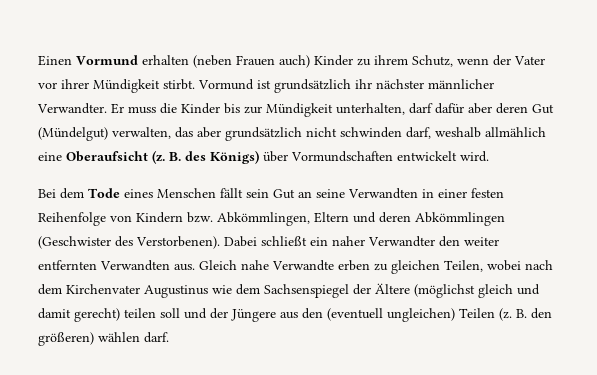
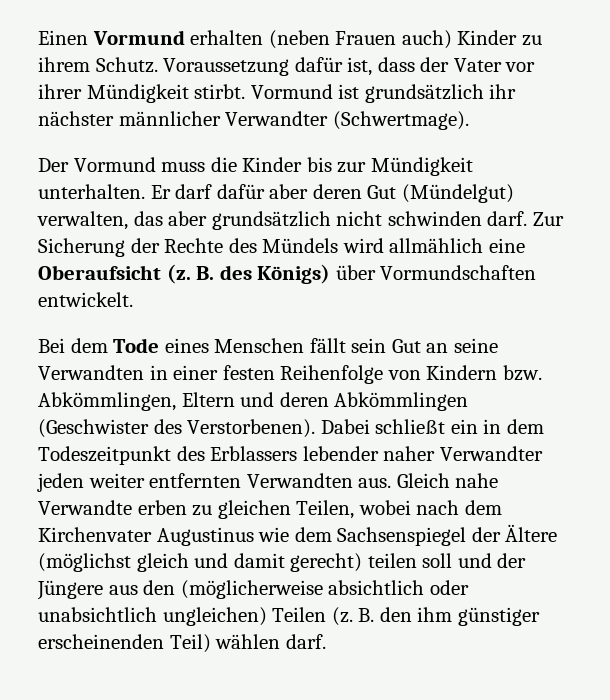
[412,55,489,67] Schutz, wenn -> [95,57,415,76] Schutz. Voraussetzung dafür ist, dass
[37,103,124,114] Verwandter. Er -> [225,111,469,130] [38,157,156,172] Verwandter (Schwertmage). // Der Vormund
[336,103,405,115] unterhalten, -> [38,184,171,199] unterhalten. Er
[406,127,481,139] darf, weshalb -> [487,211,564,226] [38,238,384,257] darf. Zur Sicherung der Rechte des Mündels wird
[397,151,489,162] entwickelt wird. -> [38,292,133,307] entwickelt.
(328, 241) none -> [483,419,544,434] [38,446,379,465] in dem Todeszeitpunkt des Erblassers lebender
[439,236,460,247] den -> [37,473,84,492] jeden
[327,308,383,321] (eventuell -> [180,580,469,599] [38,607,157,622] (möglicherweise absichtlich oder unabsichtlich
[38,332,94,346] größeren) -> [417,607,540,626] [38,634,211,653] ihm günstiger erscheinenden Teil)

